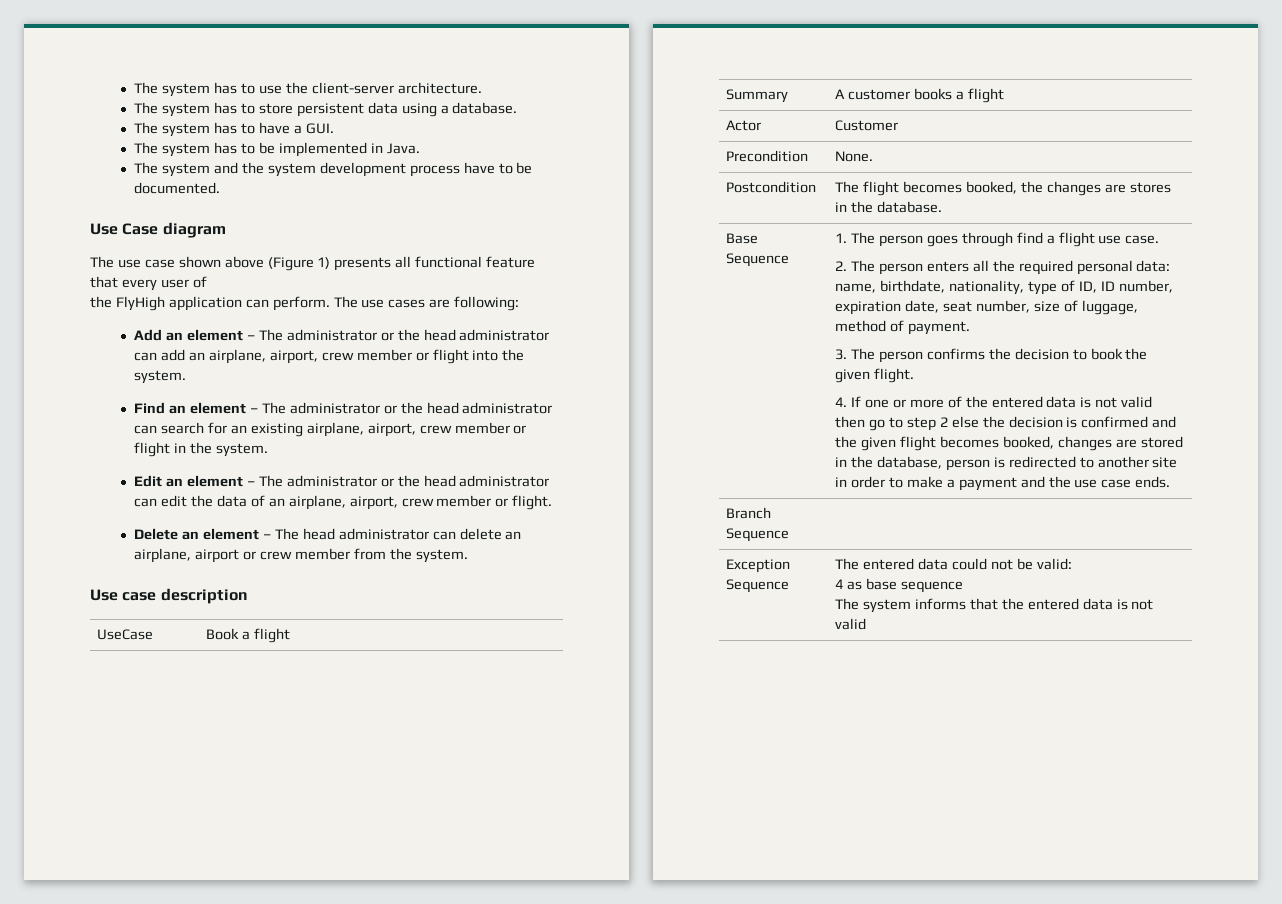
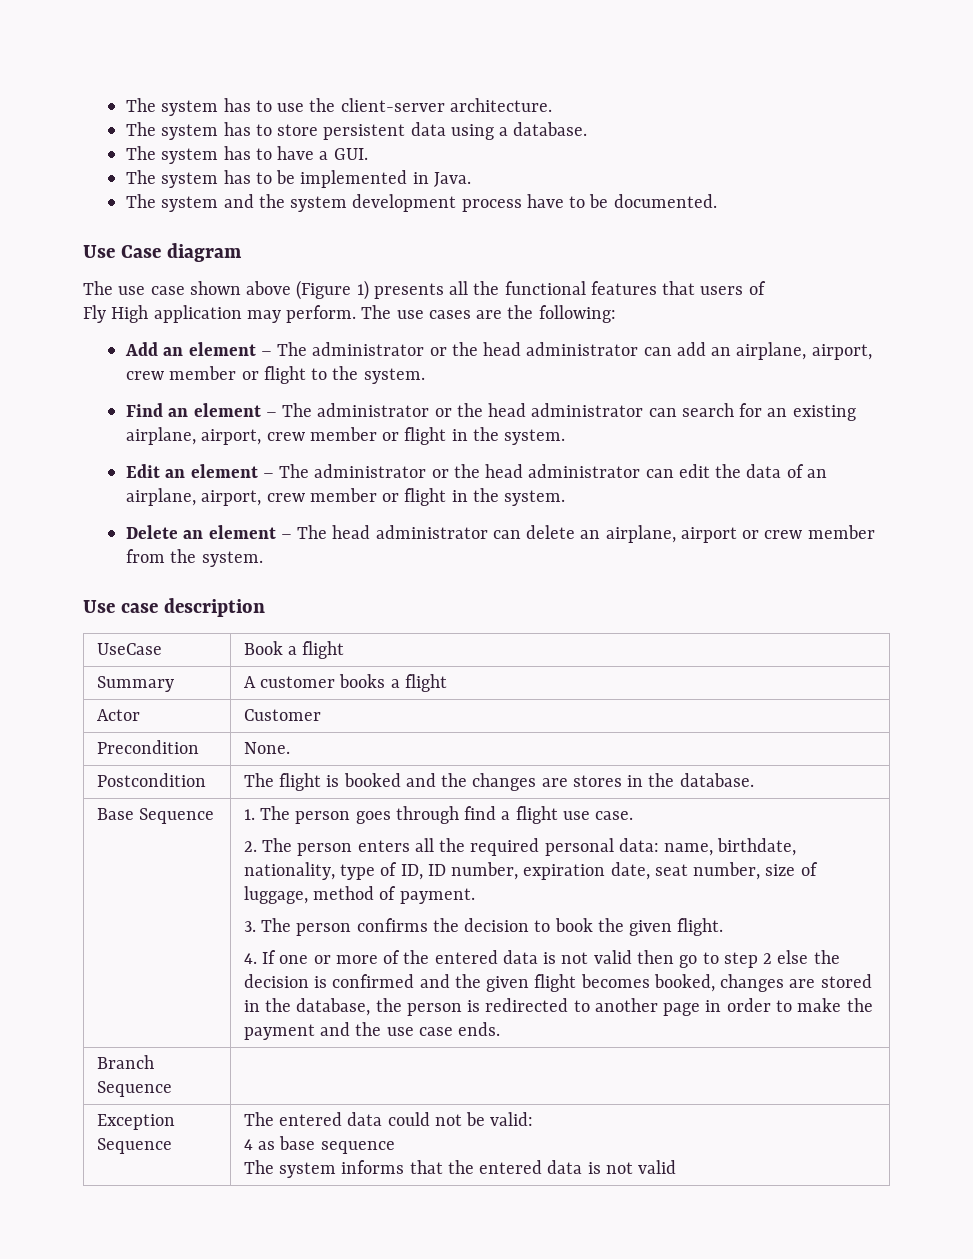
[415,256,536,268] [90,276,207,291] [90,296,269,311] functional feature that every user of // the FlyHigh application can -> [473,281,766,295] [83,305,281,323] the functional features that users of // Fly High application may
(451, 303) none -> [507,305,534,319] the
[472,350,499,361] into -> [311,368,328,380] to
[512,495,553,510] flight. -> [404,488,566,506] flight in the system.
[902,181,1017,194] becomes booked, -> [326,773,436,787] is booked and
(942, 462) none -> [375,998,402,1012] the
[1152,457,1178,468] site -> [663,1003,701,1016] page
[946,479,955,488] a -> [846,998,873,1012] the

